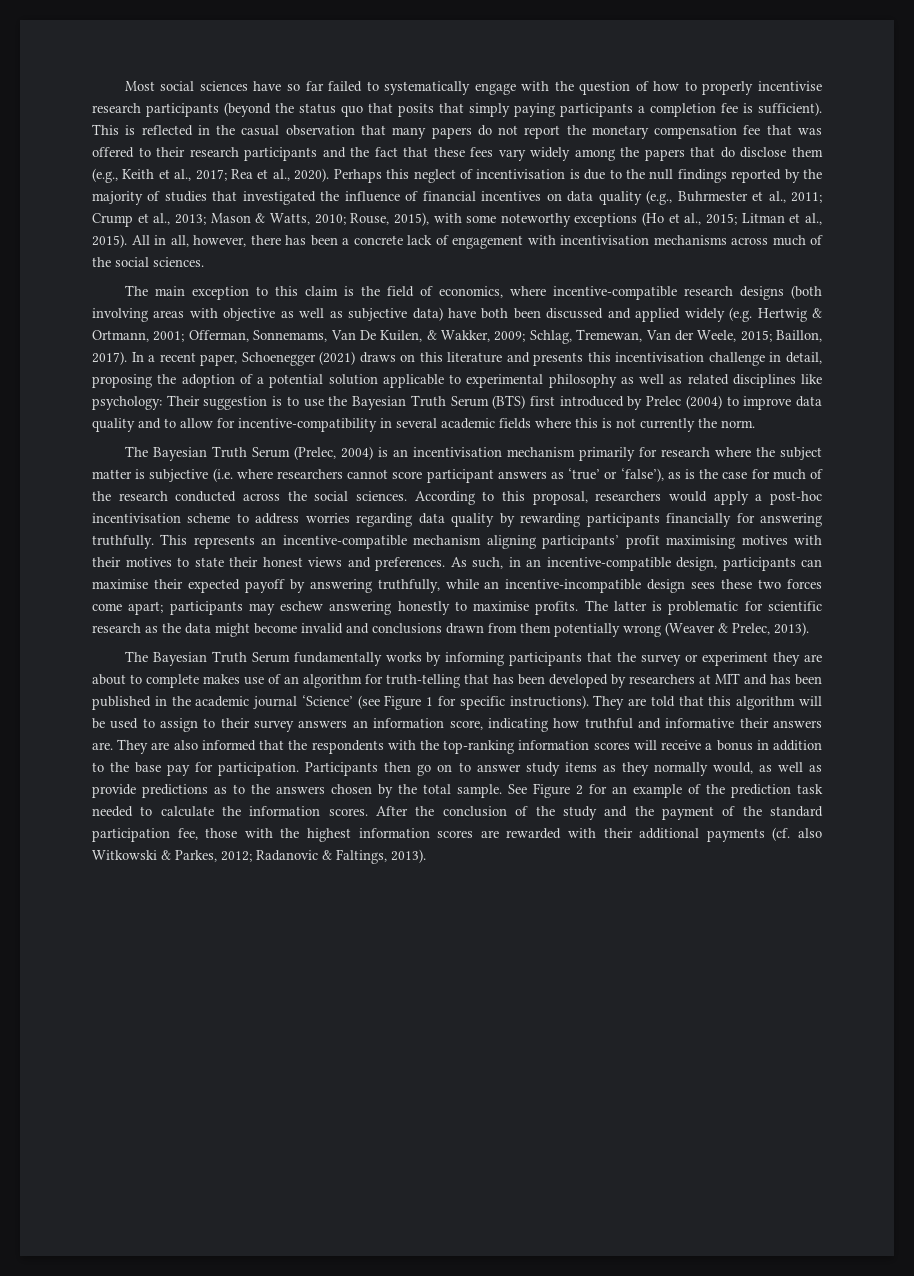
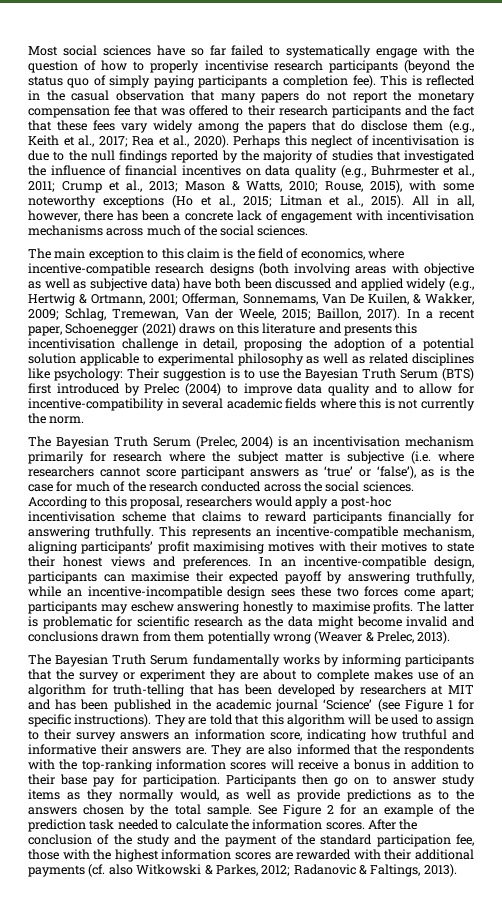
[368,103,464,117] that posits that -> [93,75,106,86] of
[721,102,822,116] fee is sufficient). -> [352,75,376,88] fee).
[729,307,753,322] (e.g. -> [449,278,475,291] (e.g.,
[236,513,581,527] to address worries regarding data quality by rewarding -> [172,511,308,522] that claims to reward
[413,535,482,545] mechanism -> [403,526,474,538] mechanism,
[450,557,521,569] As such, in -> [259,557,273,566] In
[110,762,130,772] the -> [28,774,55,785] their

